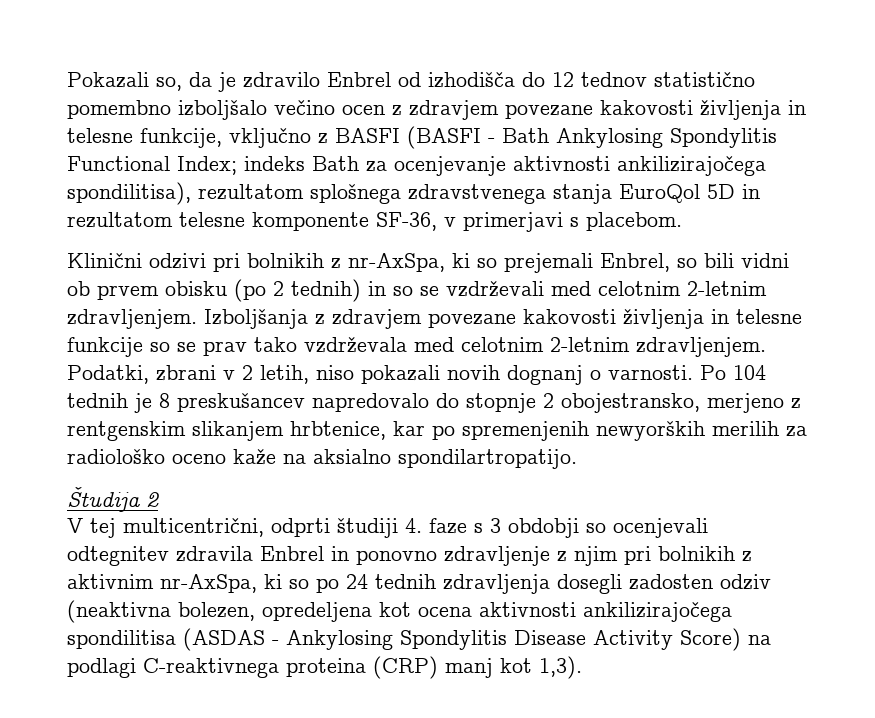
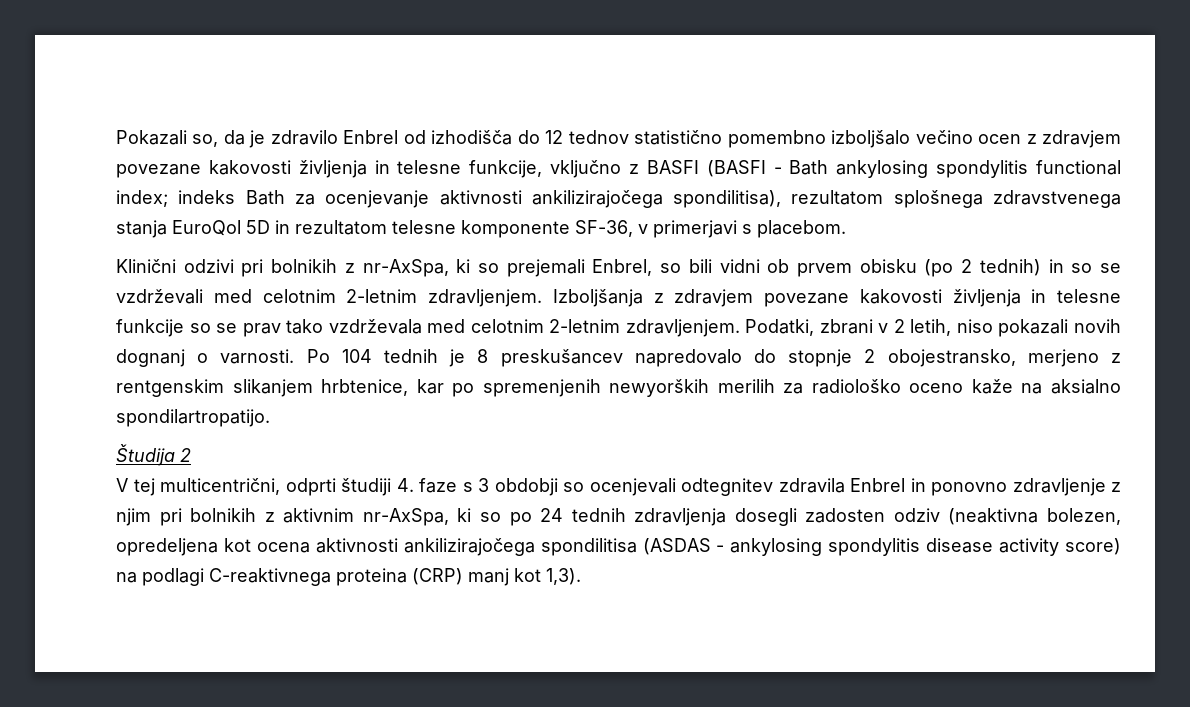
[556,128,777,148] [67,156,237,175] Ankylosing Spondylitis Functional Index; -> [836,160,1121,178] [116,190,168,207] ankylosing spondylitis functional index;
[286,628,741,651] Ankylosing Spondylitis Disease Activity Score) -> [730,538,1121,556] ankylosing spondylitis disease activity score)

